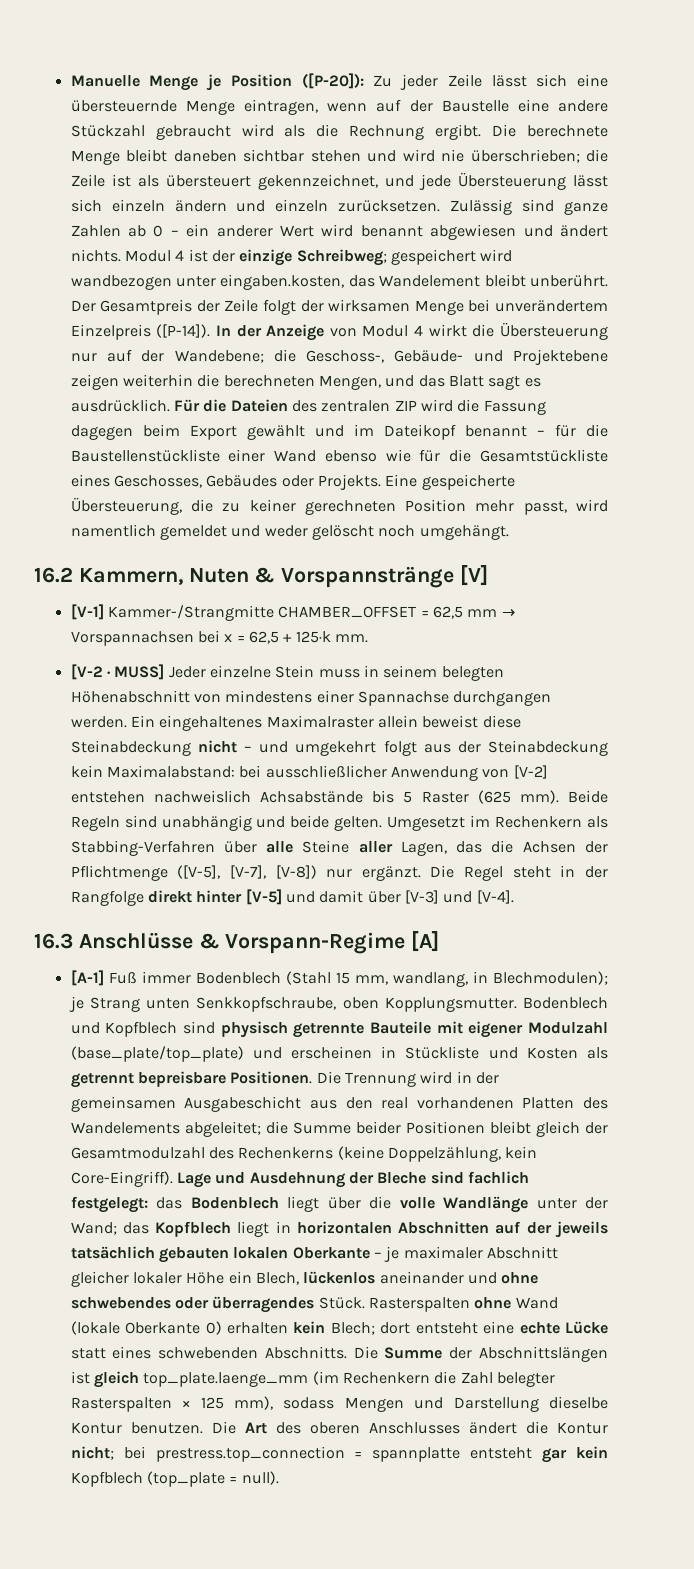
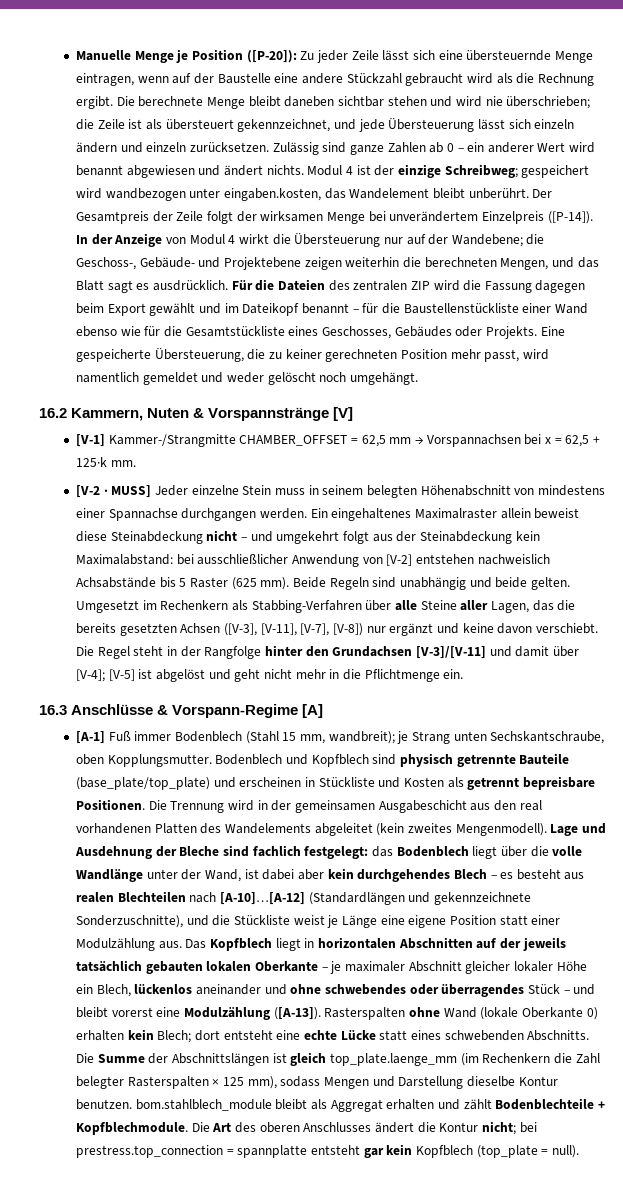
[522,841,608,853] [70,865,421,881] Achsen der Pflichtmenge ([V-5], [V-7], [V-8]) nur ergänzt. -> [76,623,598,636] bereits gesetzten Achsen ([V-3], [V-11], [V-7], [V-8]) nur ergänzt und keine davon verschiebt.
[148,889,514,905] direkt hinter [V-5] und damit über [V-3] und [V-4]. -> [264,645,579,659] [76,669,464,682] hinter den Grundachsen [V-3]/[V-11] und damit über [V-4]; [V-5] ist abgelöst und geht nicht mehr in die Pflichtmenge ein.
[392,971,608,987] wandlang, in Blechmodulen); -> [328,731,395,744] wandbreit);
[196,996,337,1012] Senkkopfschraube, -> [490,731,605,744] Sechskantschraube,
[436,1021,608,1038] mit eigener Modulzahl -> (570, 759) none
[184,1121,608,1137] [70,1146,538,1162] [70,1171,173,1187] abgeleitet; die Summe beider Positionen bleibt gleich der Gesamtmodulzahl des Rechenkerns (keine Doppelzählung, kein Core-Eingriff). -> [314,823,547,836] abgeleitet (kein zweites Mengenmodell).
[70,1222,149,1235] Wand; das -> [205,868,585,882] [76,891,531,905] [76,915,561,928] [76,938,207,951] Wand, ist dabei aber kein durchgehendes Blech – es besteht aus realen Blechteilen nach [A-10]…[A-12] (Standardlängen und gekennzeichnete Sonderzuschnitte), und die Stückliste weist je Länge eine eigene Position statt einer Modulzählung aus. Das
[318,1297,365,1309] Stück. -> [527,984,596,995] [76,1007,321,1020] Stück – und bleibt vorerst eine Modulzählung ([A-13]).
(203, 1428) none -> [135,1098,605,1112] [76,1122,189,1135] bom.stahlblech_module bleibt als Aggregat erhalten und zählt Bodenblechteile + Kopfblechmodule.

